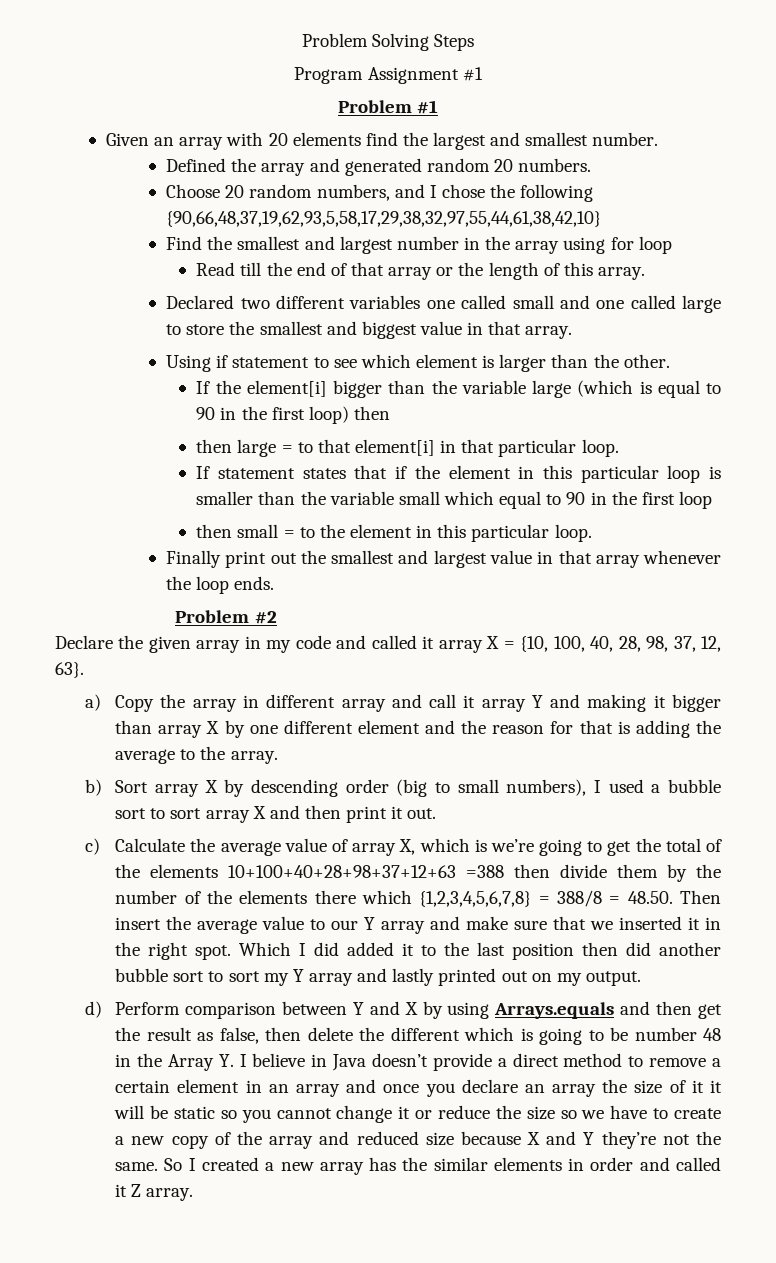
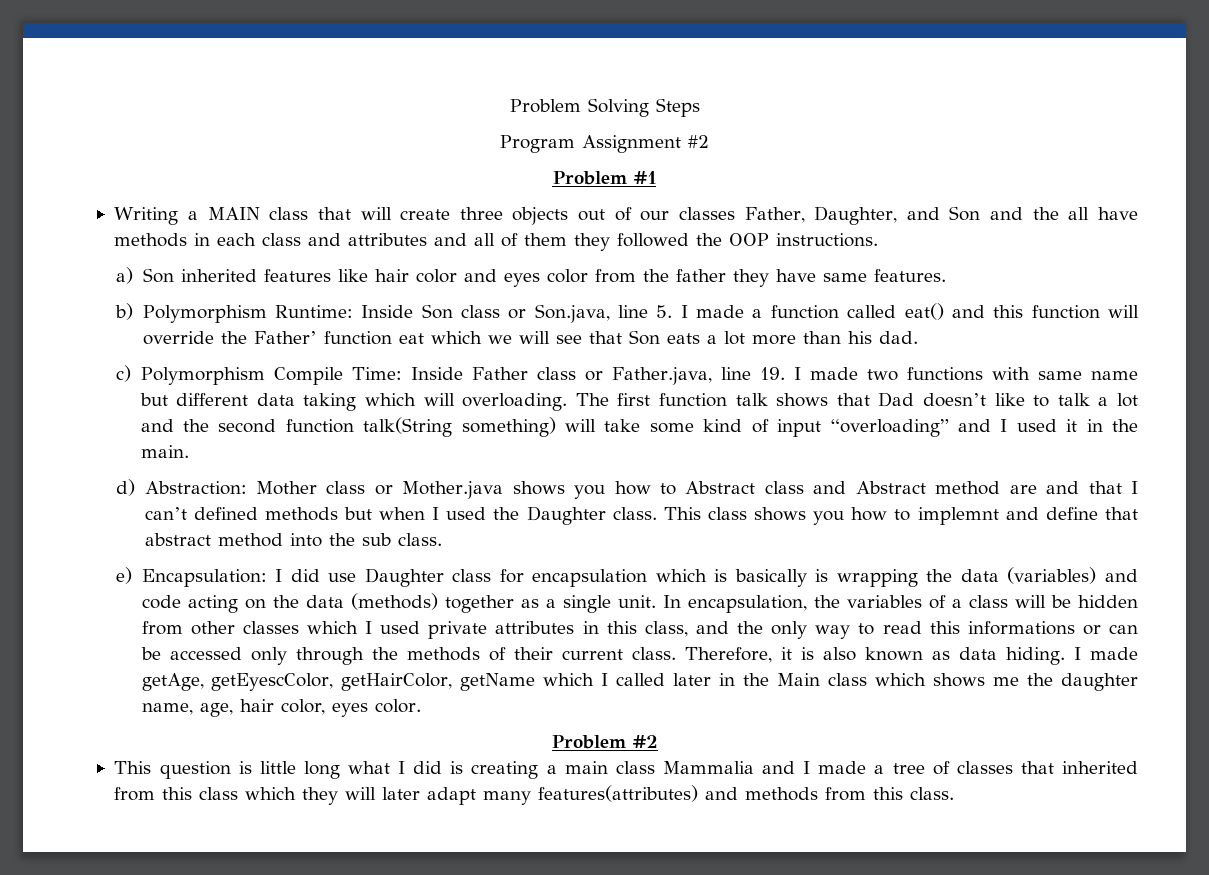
[462,67,483,81] #1 -> [688,135,709,148] #2
[106,132,659,150] [166,158,592,176] [166,184,594,202] [166,211,602,227] [166,236,672,254] [196,262,645,280] [166,295,721,313] [166,321,573,339] [166,354,670,372] [196,380,721,398] [196,406,390,424] [196,439,619,457] [196,465,722,483] [196,491,712,509] [196,524,592,542] [166,550,721,568] [166,576,275,594] [175,610,277,624] [55,635,722,653] [55,662,84,678] [85,694,722,712] [115,720,721,738] [115,746,278,764] [85,779,721,797] [115,805,437,823] [85,838,723,856] [115,864,721,882] [115,890,721,907] [115,916,721,934] [115,942,721,960] [115,968,641,986] [85,1001,723,1019] [115,1027,721,1045] [115,1053,721,1071] [115,1079,723,1097] [114,1105,721,1123] [115,1131,722,1149] [115,1157,722,1175] [115,1184,194,1201] Given an array with 20 elements find the largest and smallest number. // Defined the array and generated random 20 numbers. // Choose 20 random numbers, and I chose the following {90,66,48,37,19,62,93,5,58,17,29,38,32,97,55,44,61,38,42,10} // Find the smallest and largest number in the array using for loop // Read till the end of that array or the length of this array. // Declared two different variables one called small and one called large to store the smallest and biggest value in that array. // Using if statement to see which element is larger than the other. // If the element[i] bigger than the variable large (which is equal to 90 in the first loop) then // then large = to that element[i] in that particular loop. // If statement states that if the element in this particular loop is smaller than the variable small which equal to 90 in the first loop // then small = to the element in this particular loop. // Finally print out the smallest and largest value in that array whenever the loop ends. // Problem #2 // Declare the given array in my code and called it array X = {10, 100, 40, 28, 98, 37, 12, 63}. // a) Copy the array in different array and call it array Y and making it bigger than array X by one different element and the reason for that is adding the average to the array. // b) Sort array X by descending order (big to small numbers), I used a bubble sort to sort array X and then print it out. // c) Calculate the average value of array X, which is we’re going to get the total of the elements 10+100+40+28+98+37+12+63 =388 then divide them by the number of the elements there which {1,2,3,4,5,6,7,8} = 388/8 = 48.50. Then insert the average value to our Y array and make sure that we inserted it in the right spot. Which I did added it to the last position then did another bubble sort to sort my Y array and lastly printed out on my output. // d) Perform comparison between Y and X by using Arrays.equals and then get the result as false, then delete the different which is going to be number 48 in the Array Y. I believe in Java doesn’t provide a direct method to remove a certain element in an array and once you declare an array the size of it it will be static so you cannot change it or reduce the size so we have to create a new copy of the array and reduced size because X and Y they’re not the same. So I created a new array has the similar elements in order and called it Z array. -> [114,206,1139,225] [114,233,879,251] [116,267,946,287] [115,303,1140,323] [142,330,918,345] [116,365,1138,385] [139,392,1138,411] [140,417,1139,437] [140,445,189,458] [116,479,1139,499] [144,506,1139,525] [144,533,442,547] [116,567,1138,587] [141,593,1138,613] [141,621,1139,639] [140,647,1138,665] [141,673,1138,691] [141,699,422,717] [551,735,658,749] [114,761,1138,779] [114,785,955,805] Writing a MAIN class that will create three objects out of our classes Father, Daughter, and Son and the all have methods in each class and attributes and all of them they followed the OOP instructions. // a) Son inherited features like hair color and eyes color from the father they have same features. // b) Polymorphism Runtime: Inside Son class or Son.java, line 5. I made a function called eat() and this function will override the Father’ function eat which we will see that Son eats a lot more than his dad. // c) Polymorphism Compile Time: Inside Father class or Father.java, line 19. I made two functions with same name but different data taking which will overloading. The first function talk shows that Dad doesn’t like to talk a lot and the second function talk(String something) will take some kind of input “overloading” and I used it in the main. // d) Abstraction: Mother class or Mother.java shows you how to Abstract class and Abstract method are and that I can’t defined methods but when I used the Daughter class. This class shows you how to implemnt and define that abstract method into the sub class. // e) Encapsulation: I did use Daughter class for encapsulation which is basically is wrapping the data (variables) and code acting on the data (methods) together as a single unit. In encapsulation, the variables of a class will be hidden from other classes which I used private attributes in this class, and the only way to read this informations or can be accessed only through the methods of their current class. Therefore, it is also known as data hiding. I made getAge, getEyescColor, getHairColor, getName which I called later in the Main class which shows me the daughter name, age, hair color, eyes color. // Problem #2 // This question is little long what I did is creating a main class Mammalia and I made a tree of classes that inherited from this class which they will later adapt many features(attributes) and methods from this class.

